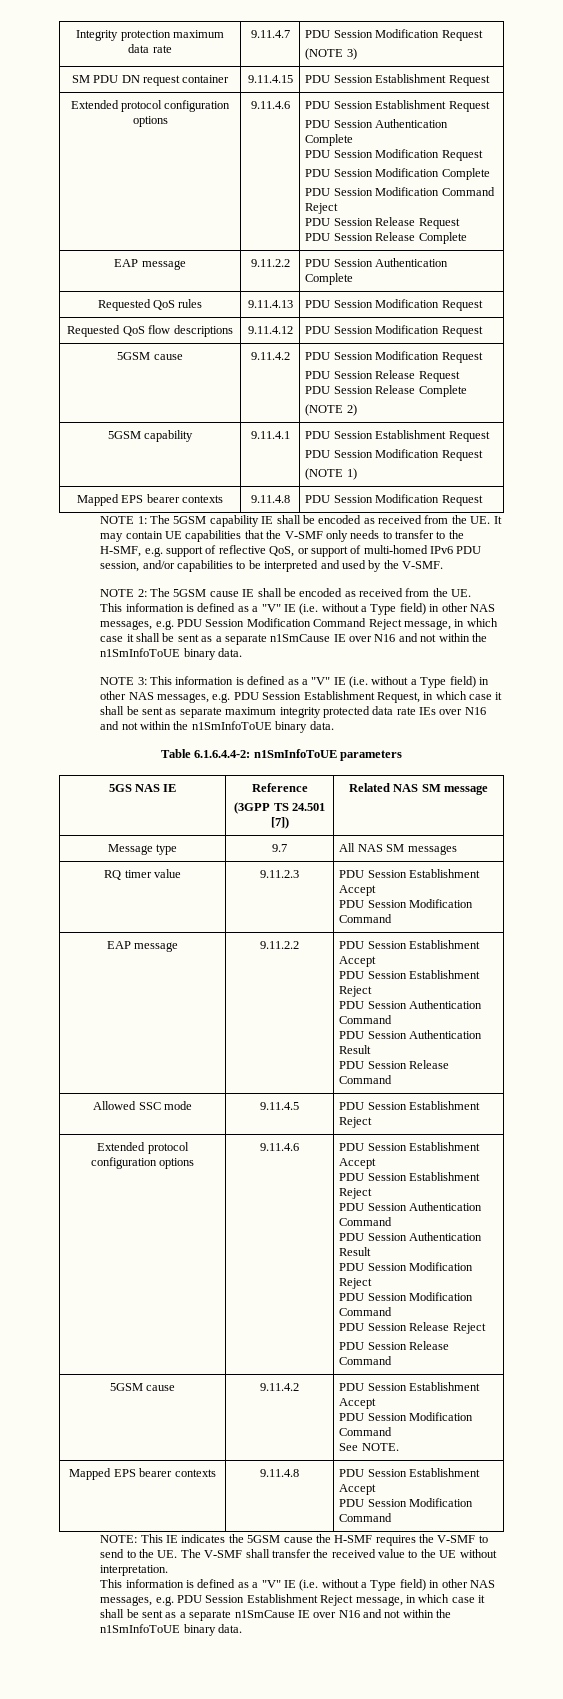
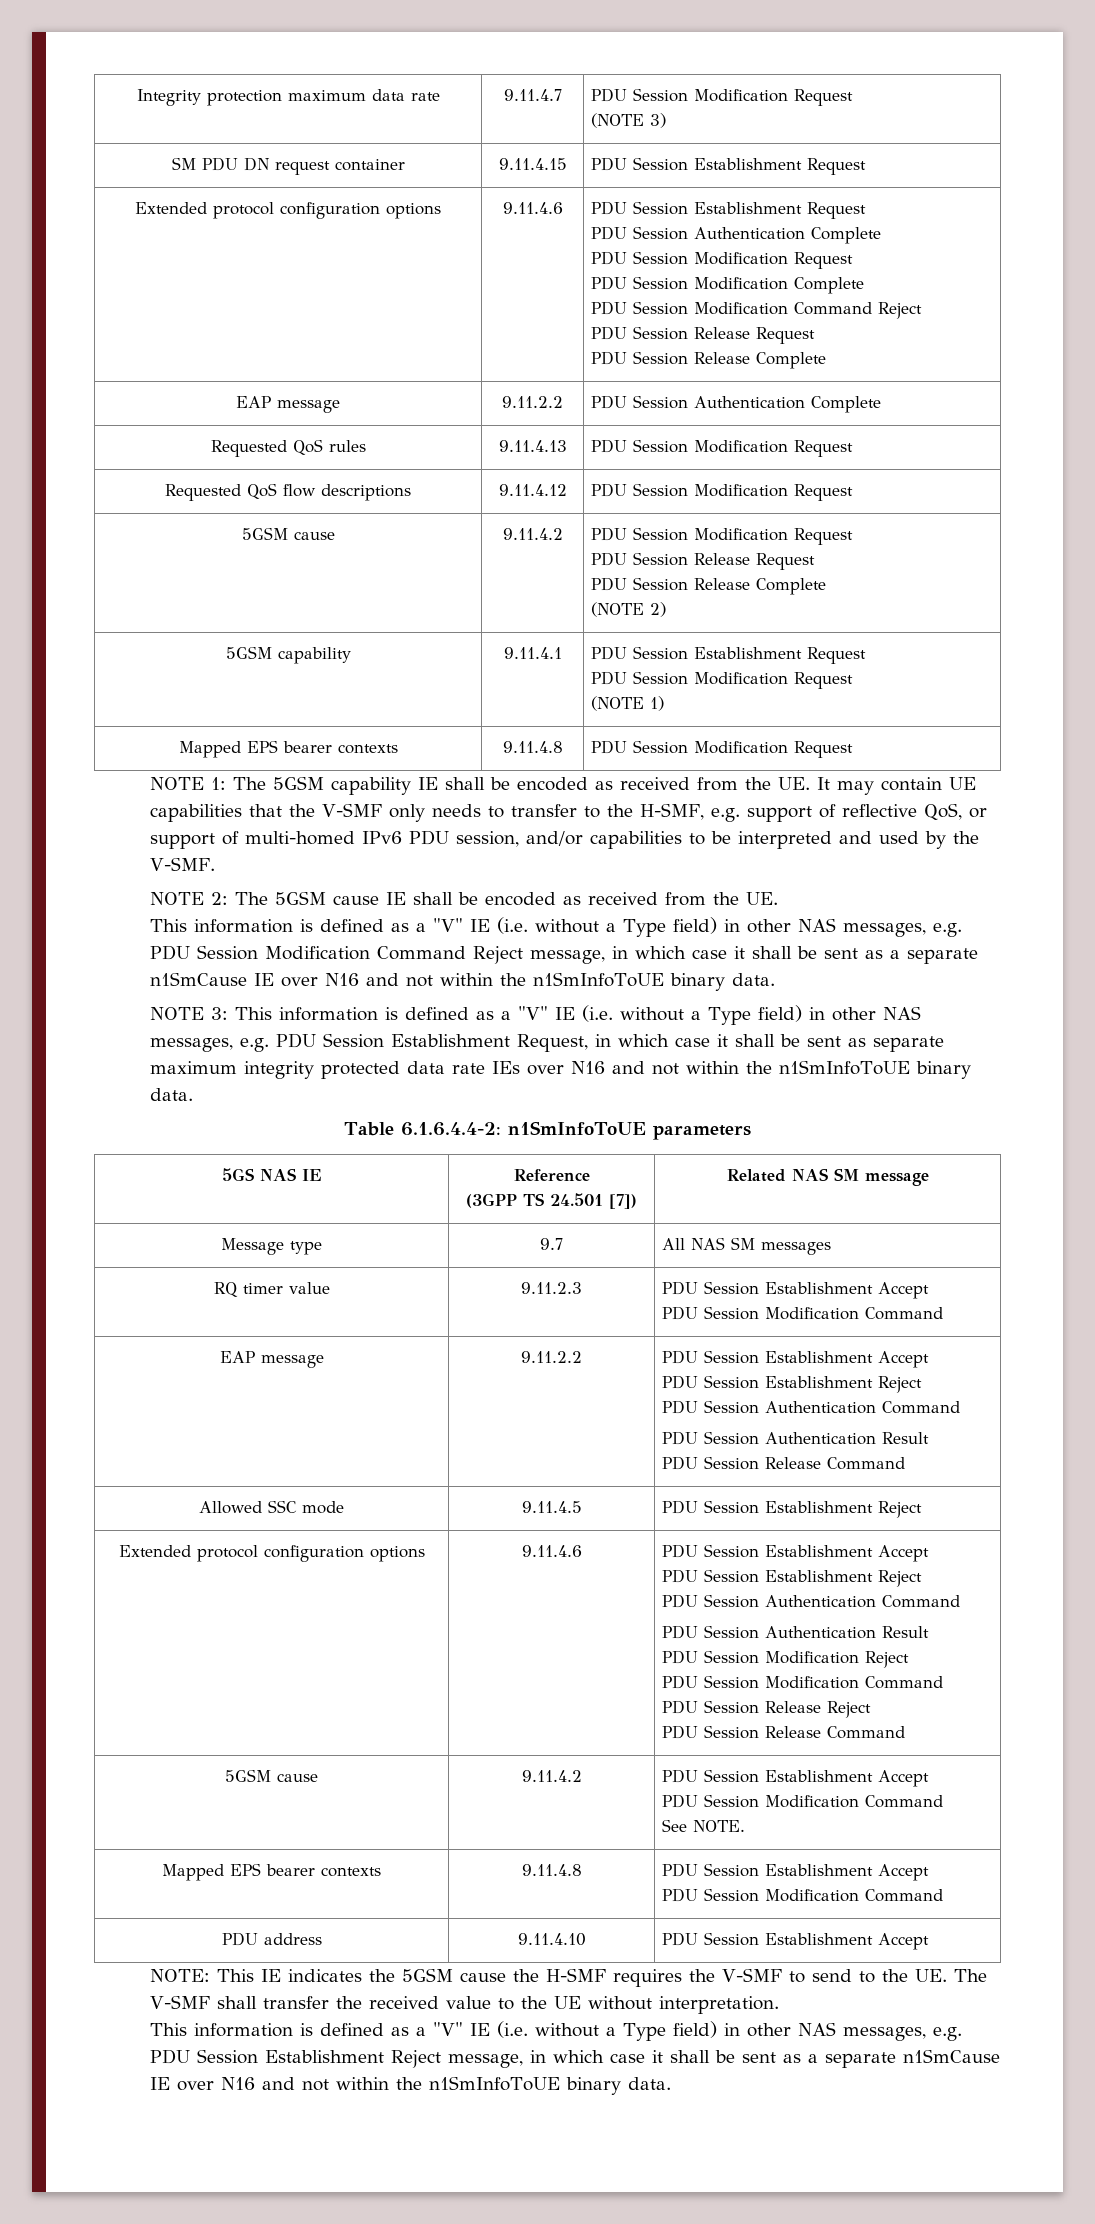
(393, 1517) none -> [221,1932,322,1946] [517,1933,586,1946] [662,1932,930,1950] // PDU address | 9.11.4.10 | PDU Session Establishment Accept

